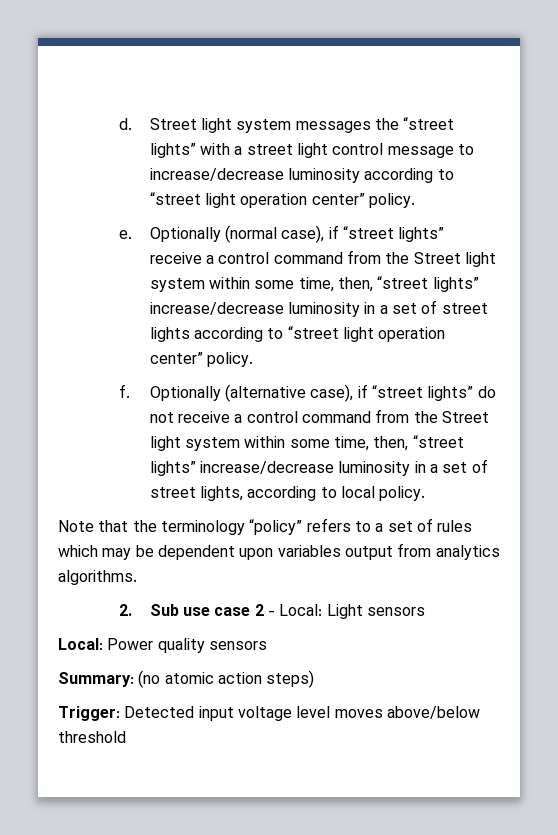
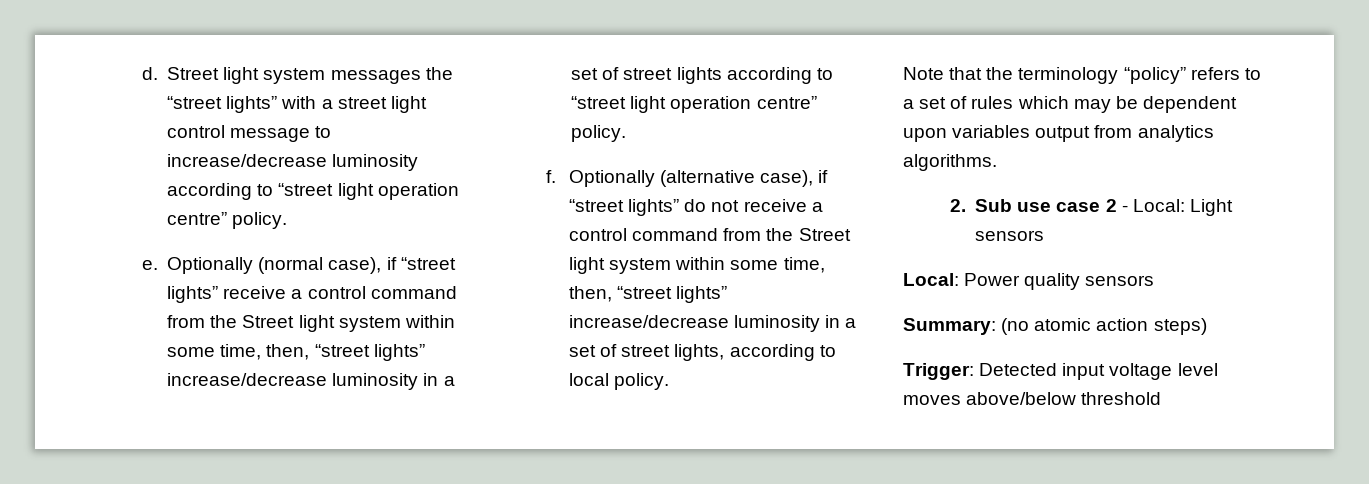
[311,193,365,205] center” -> [167,212,228,225] centre”
[149,352,203,364] center” -> [756,96,817,109] centre”

